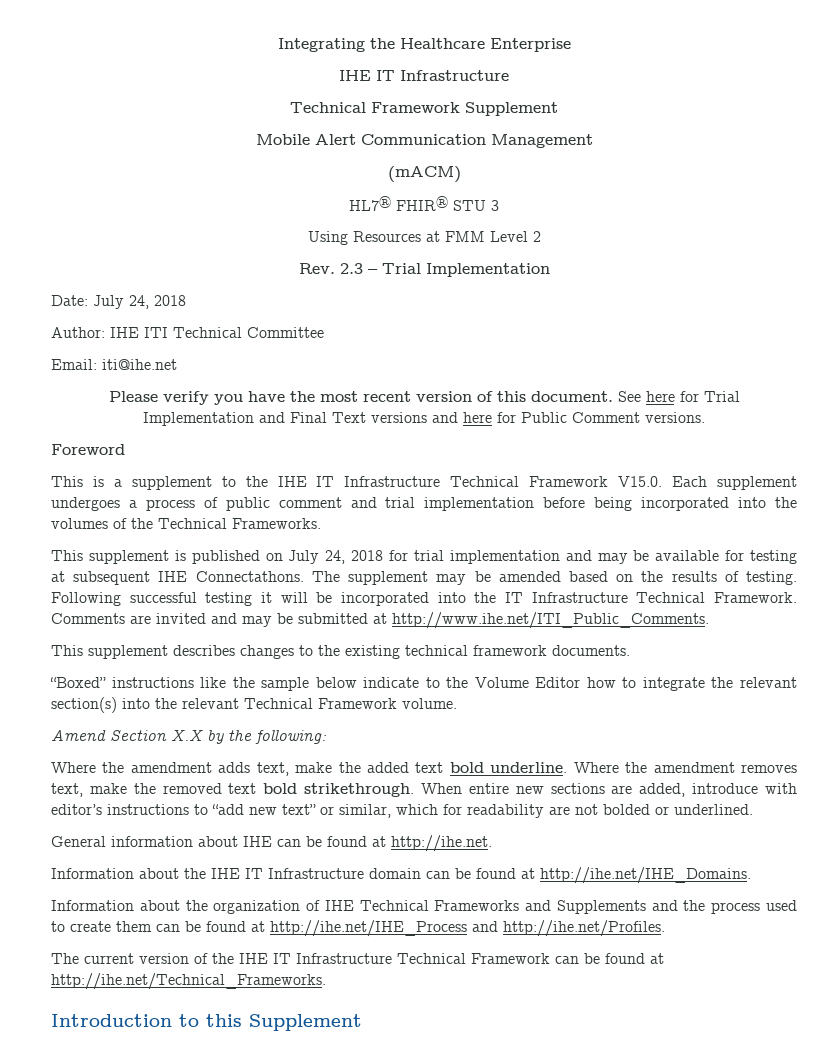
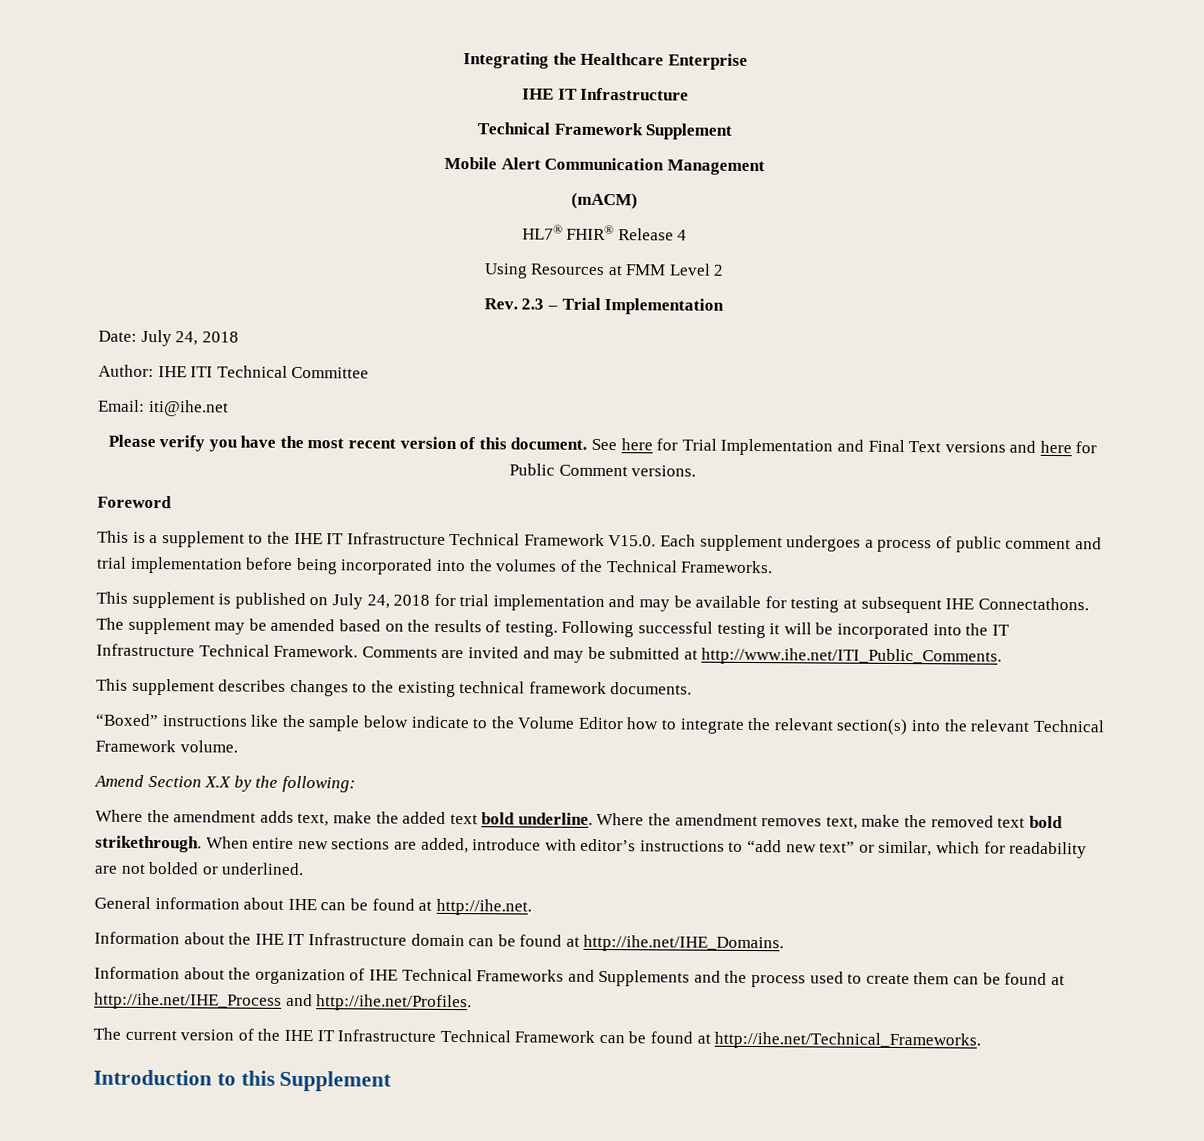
[453,200,499,211] STU 3 -> [617,228,688,241] Release 4

